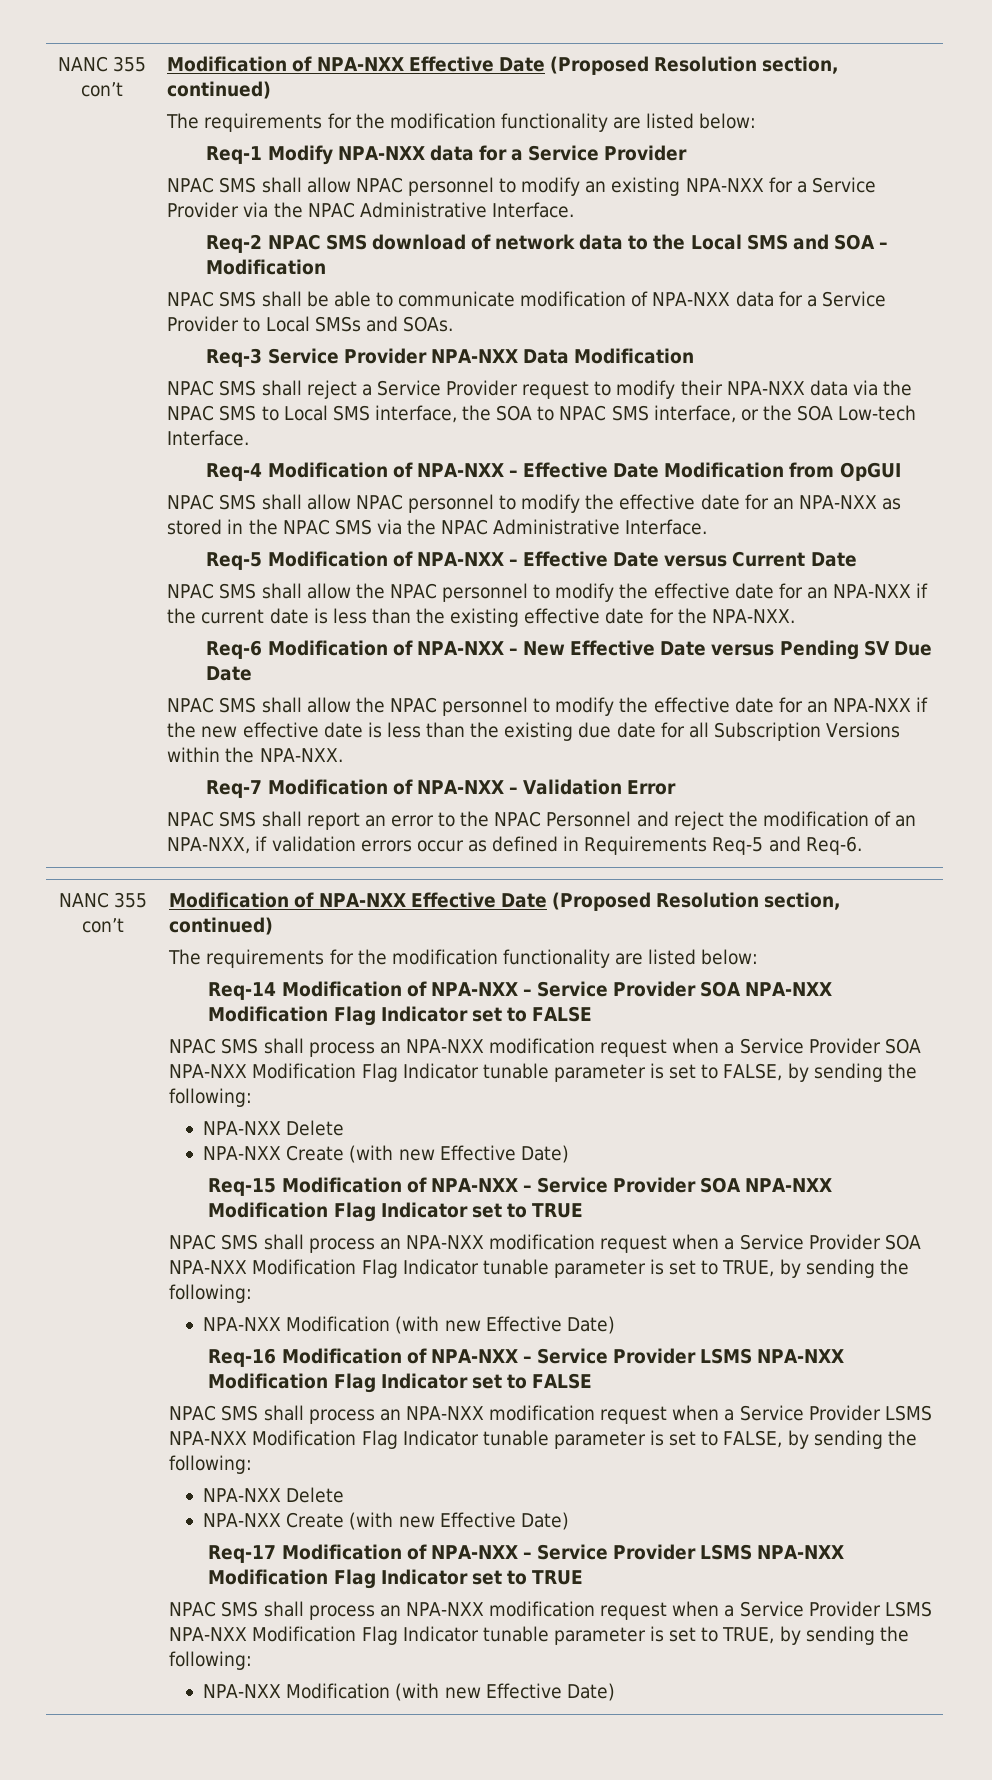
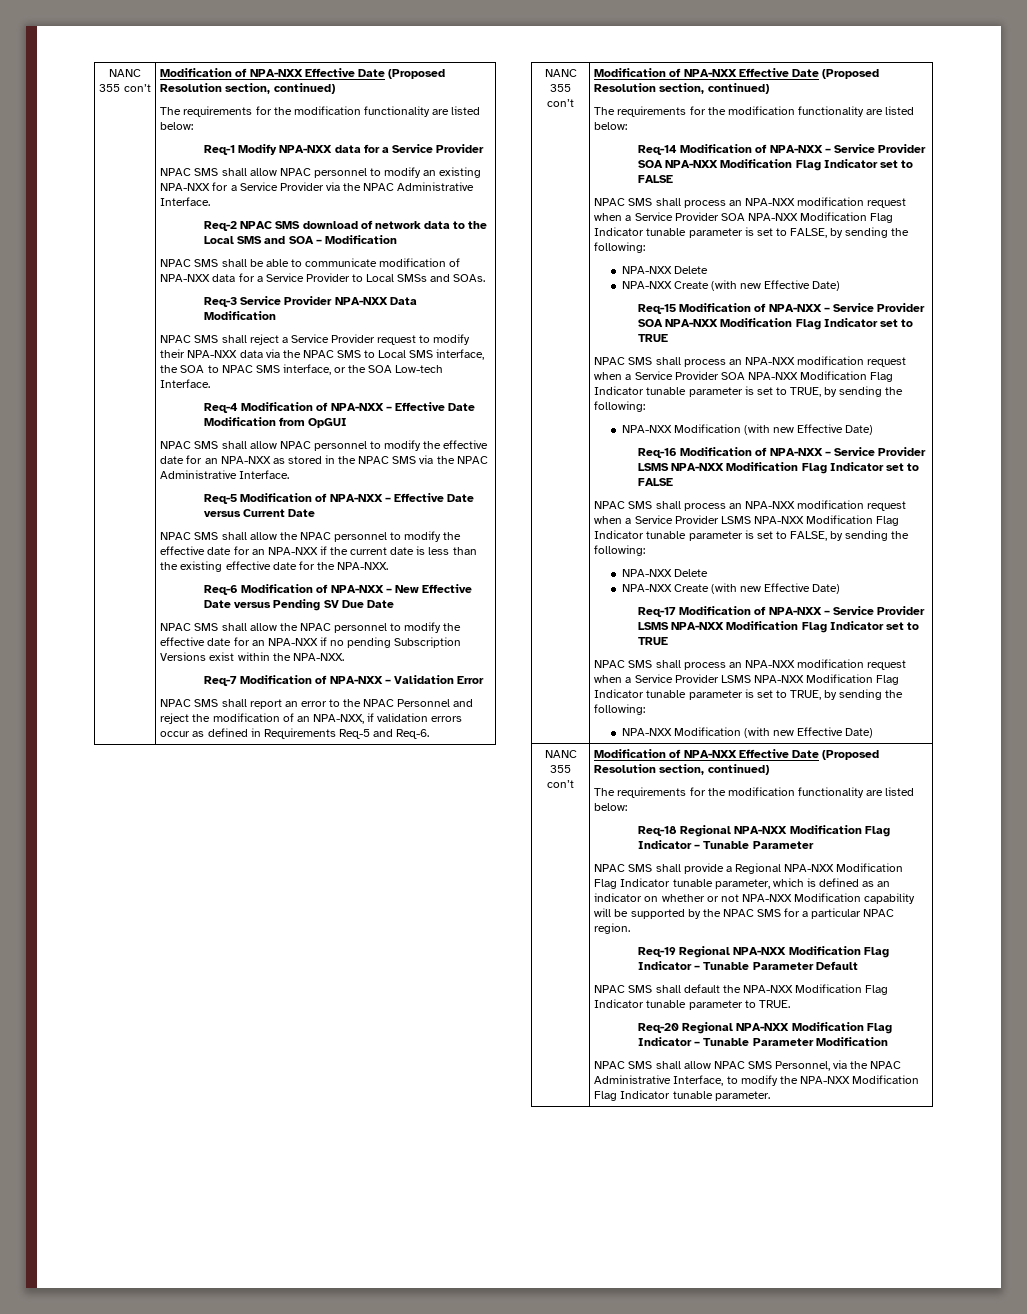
[167,722,709,741] the new effective date is less than the existing due date for all -> [329,637,392,648] no pending
(901, 730) none -> [209,652,235,661] exist
(615, 1692) none -> [544,750,577,758] [550,765,571,773] [547,780,574,788] [594,749,879,760] [594,764,769,775] [594,787,915,798] [594,803,628,811] [638,825,890,837] [638,840,814,849] [594,863,904,874] [594,878,891,889] [594,893,916,904] [594,908,895,919] [594,923,631,934] [638,946,889,958] [638,961,858,970] [594,984,889,995] [594,999,790,1010] [638,1022,892,1034] [638,1037,888,1046] [594,1060,902,1071] [594,1075,919,1086] [594,1090,770,1101] // NANC 355 con’t | Modification of NPA-NXX Effective Date (Proposed Resolution section, continued) // The requirements for the modification functionality are listed below: // Req-18 Regional NPA-NXX Modification Flag Indicator – Tunable Parameter // NPAC SMS shall provide a Regional NPA-NXX Modification Flag Indicator tunable parameter, which is defined as an indicator on whether or not NPA-NXX Modification capability will be supported by the NPAC SMS for a particular NPAC region. // Req-19 Regional NPA-NXX Modification Flag Indicator – Tunable Parameter Default // NPAC SMS shall default the NPA-NXX Modification Flag Indicator tunable parameter to TRUE. // Req-20 Regional NPA-NXX Modification Flag Indicator – Tunable Parameter Modification // NPAC SMS shall allow NPAC SMS Personnel, via the NPAC Administrative Interface, to modify the NPA-NXX Modification Flag Indicator tunable parameter.

